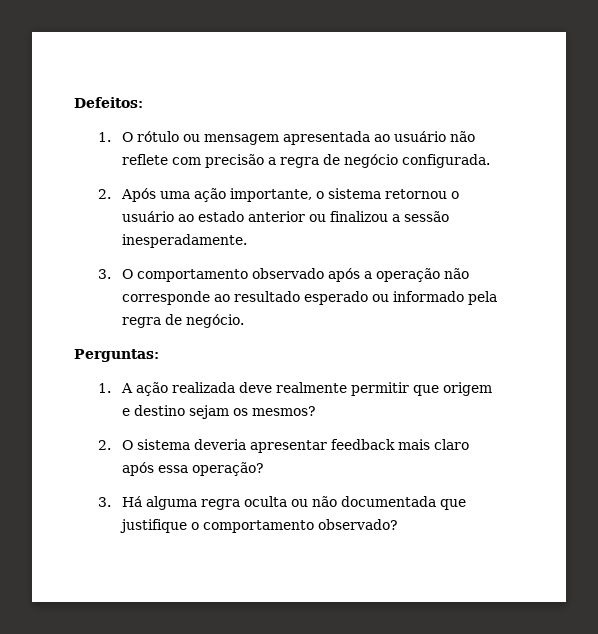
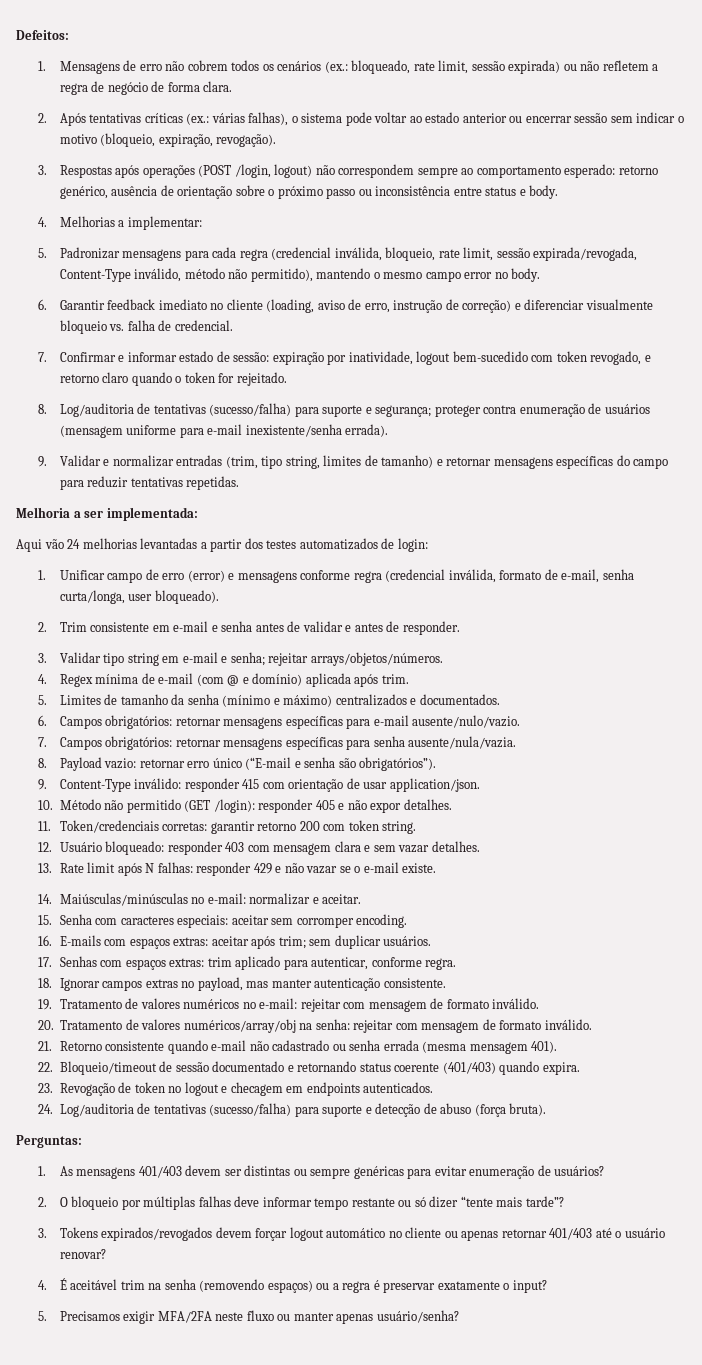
[122,131,476,145] [122,154,265,168] O rótulo ou mensagem apresentada ao usuário não reflete com precisão -> [59,60,649,74] Mensagens de erro não cobrem todos os cenários (ex.: bloqueado, rate limit, sessão expirada) ou não refletem
[402,154,491,168] configurada. -> [151,81,233,92] de forma clara.
[160,188,460,202] [122,211,450,222] [122,234,248,248] [98,268,470,282] [122,291,498,305] [122,314,245,328] [74,349,159,362] [98,382,493,396] [122,405,317,419] [98,439,470,453] [122,462,265,476] [98,496,467,510] [120,519,399,533] uma ação importante, o sistema retornou o usuário ao estado anterior ou finalizou a sessão inesperadamente. // 3. O comportamento observado após a operação não corresponde ao resultado esperado ou informado pela regra de negócio. // Perguntas: // 1. A ação realizada deve realmente permitir que origem e destino sejam os mesmos? // 2. O sistema deveria apresentar feedback mais claro após essa operação? // 3. Há alguma regra oculta ou não documentada que justifique o comportamento observado? -> [89,112,684,126] [59,133,277,147] [37,164,658,178] [59,185,559,199] [37,216,202,230] [37,247,638,261] [59,268,541,282] [37,299,653,313] [59,320,233,334] [37,351,651,365] [59,372,287,386] [37,403,650,417] [59,424,389,438] [37,455,669,469] [59,476,240,490] [16,507,198,521] [16,538,428,552] [37,569,634,583] [59,590,219,604] [37,621,460,635] [37,652,443,666] [37,673,409,687] [37,694,500,707] [37,715,521,729] [37,736,517,750] [37,757,437,771] [37,778,480,792] [37,799,452,813] [37,820,417,834] [37,841,480,855] [37,862,437,876] [37,893,362,906] [37,914,408,928] [37,935,432,949] [37,956,457,970] [37,977,446,991] [37,998,540,1012] [37,1019,592,1033] [37,1040,558,1054] [37,1061,580,1075] [37,1082,434,1096] [37,1103,547,1117] [16,1135,82,1148] [37,1165,605,1179] [37,1196,564,1210] [37,1227,665,1241] [59,1249,106,1259] [37,1278,547,1293] [37,1310,459,1324] tentativas críticas (ex.: várias falhas), o sistema pode voltar ao estado anterior ou encerrar sessão sem indicar o motivo (bloqueio, expiração, revogação). // 3. Respostas após operações (POST /login, logout) não correspondem sempre ao comportamento esperado: retorno genérico, ausência de orientação sobre o próximo passo ou inconsistência entre status e body. // 4. Melhorias a implementar: // 5. Padronizar mensagens para cada regra (credencial inválida, bloqueio, rate limit, sessão expirada/revogada, Content-Type inválido, método não permitido), mantendo o mesmo campo error no body. // 6. Garantir feedback imediato no cliente (loading, aviso de erro, instrução de correção) e diferenciar visualmente bloqueio vs. falha de credencial. // 7. Confirmar e informar estado de sessão: expiração por inatividade, logout bem-sucedido com token revogado, e retorno claro quando o token for rejeitado. // 8. Log/auditoria de tentativas (sucesso/falha) para suporte e segurança; proteger contra enumeração de usuários (mensagem uniforme para e-mail inexistente/senha errada). // 9. Validar e normalizar entradas (trim, tipo string, limites de tamanho) e retornar mensagens específicas do campo para reduzir tentativas repetidas. // Melhoria a ser implementada: // Aqui vão 24 melhorias levantadas a partir dos testes automatizados de login: // 1. Unificar campo de erro (error) e mensagens conforme regra (credencial inválida, formato de e-mail, senha curta/longa, user bloqueado). // 2. Trim consistente em e-mail e senha antes de validar e antes de responder. // 3. Validar tipo string em e-mail e senha; rejeitar arrays/objetos/números. // 4. Regex mínima de e-mail (com @ e domínio) aplicada após trim. // 5. Limites de tamanho da senha (mínimo e máximo) centralizados e documentados. // 6. Campos obrigatórios: retornar mensagens específicas para e-mail ausente/nulo/vazio. // 7. Campos obrigatórios: retornar mensagens específicas para senha ausente/nula/vazia. // 8. Payload vazio: retornar erro único (“E-mail e senha são obrigatórios”). // 9. Content-Type inválido: responder 415 com orientação de usar application/json. // 10. Método não permitido (GET /login): responder 405 e não expor detalhes. // 11. Token/credenciais corretas: garantir retorno 200 com token string. // 12. Usuário bloqueado: responder 403 com mensagem clara e sem vazar detalhes. // 13. Rate limit após N falhas: responder 429 e não vazar se o e-mail existe. // 14. Maiúsculas/minúsculas no e-mail: normalizar e aceitar. // 15. Senha com caracteres especiais: aceitar sem corromper encoding. // 16. E-mails com espaços extras: aceitar após trim; sem duplicar usuários. // 17. Senhas com espaços extras: trim aplicado para autenticar, conforme regra. // 18. Ignorar campos extras no payload, mas manter autenticação consistente. // 19. Tratamento de valores numéricos no e-mail: rejeitar com mensagem de formato inválido. // 20. Tratamento de valores numéricos/array/obj na senha: rejeitar com mensagem de formato inválido. // 21. Retorno consistente quando e-mail não cadastrado ou senha errada (mesma mensagem 401). // 22. Bloqueio/timeout de sessão documentado e retornando status coerente (401/403) quando expira. // 23. Revogação de token no logout e checagem em endpoints autenticados. // 24. Log/auditoria de tentativas (sucesso/falha) para suporte e detecção de abuso (força bruta). // Perguntas: // 1. As mensagens 401/403 devem ser distintas ou sempre genéricas para evitar enumeração de usuários? // 2. O bloqueio por múltiplas falhas deve informar tempo restante ou só dizer “tente mais tarde”? // 3. Tokens expirados/revogados devem forçar logout automático no cliente ou apenas retornar 401/403 até o usuário renovar? // 4. É aceitável trim na senha (removendo espaços) ou a regra é preservar exatamente o input? // 5. Precisamos exigir MFA/2FA neste fluxo ou manter apenas usuário/senha?

